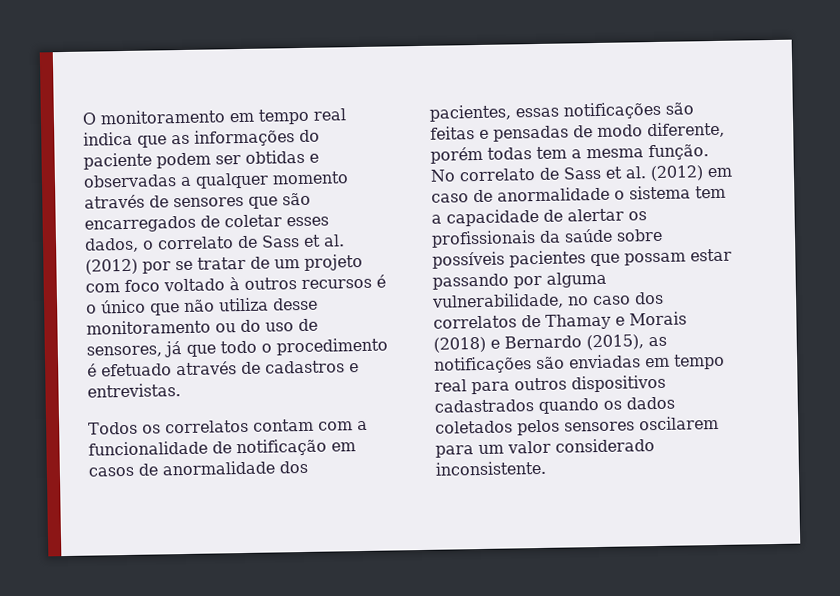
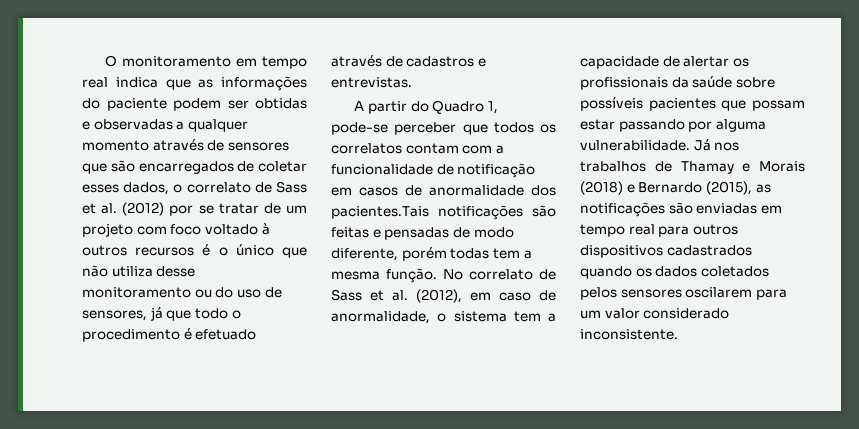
[88,421,138,435] Todos -> [354,100,498,114] [331,122,534,135] A partir do Quadro 1, pode-se perceber que todos
[429,104,559,122] pacientes, essas -> [331,206,429,219] pacientes.Tais
[650,165,704,182] (2012) -> [416,289,462,303] (2012),
[497,186,610,202] anormalidade -> [331,311,430,324] anormalidade,
[431,291,664,310] [433,315,517,329] vulnerabilidade, no caso dos correlatos -> [580,139,740,151] [580,161,646,172] vulnerabilidade. Já nos trabalhos

